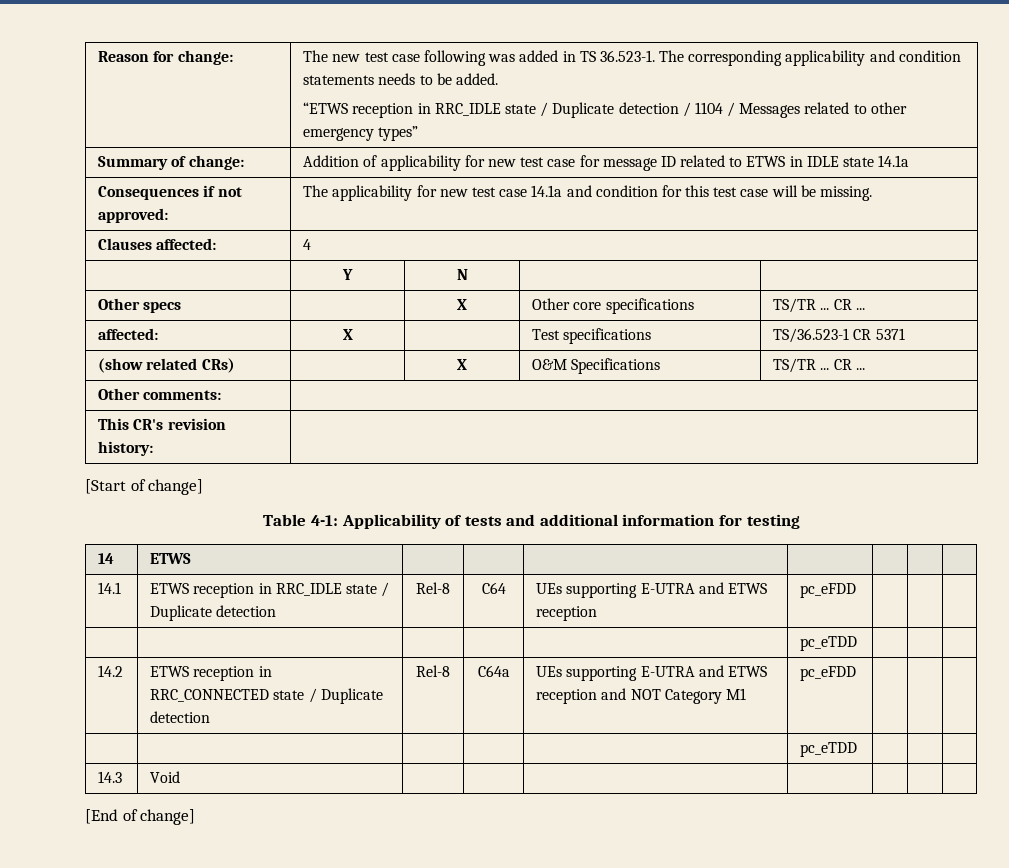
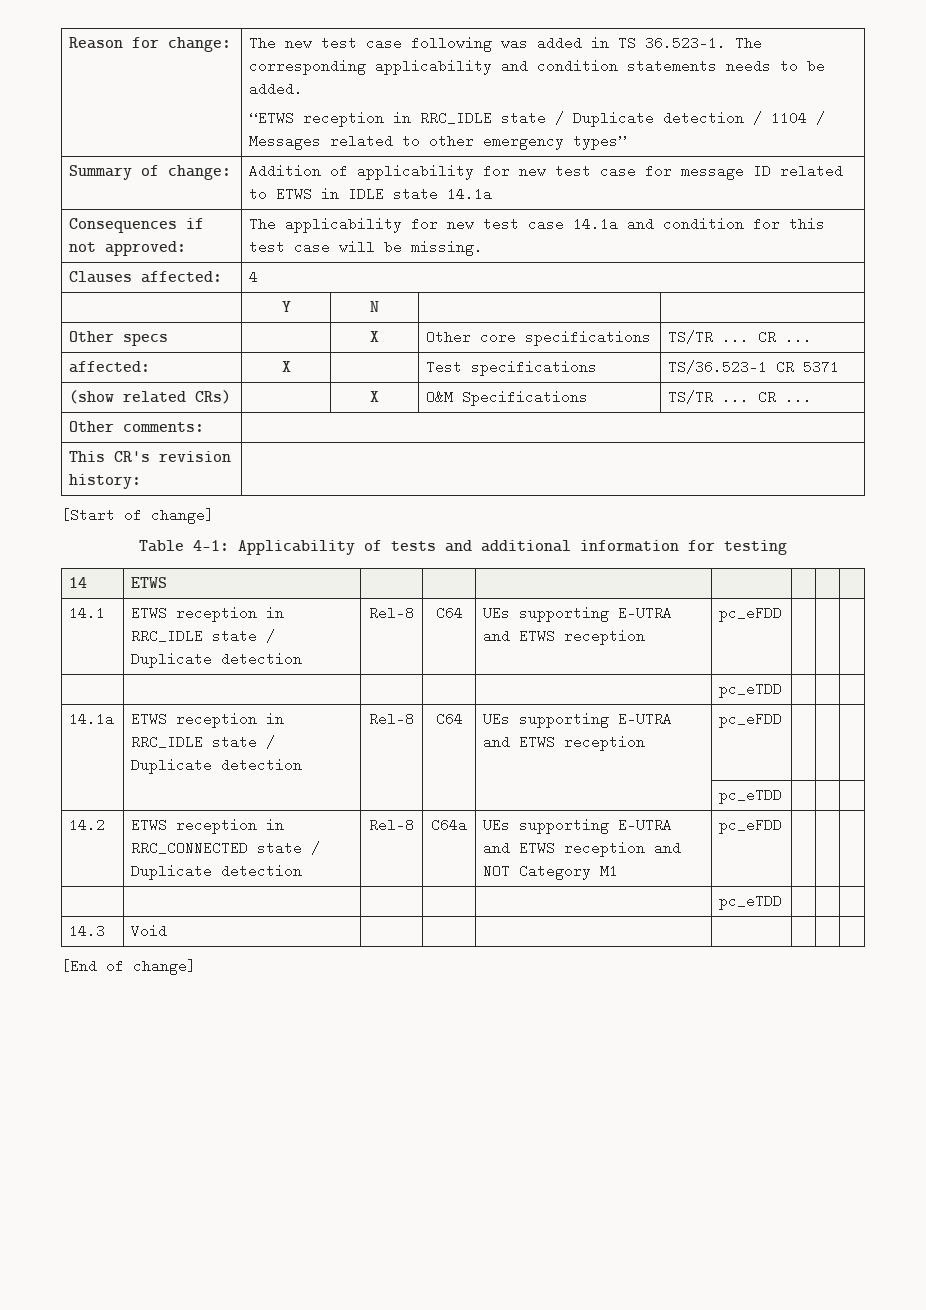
(858, 643) none -> [69,712,115,726] [131,712,285,728] [131,735,276,749] [131,758,303,774] [369,712,414,726] [435,712,463,726] [483,712,673,728] [483,735,646,751] [719,712,783,728] [719,788,783,804] // 14.1a | ETWS reception in RRC_IDLE state / Duplicate detection | Rel-8 | C64 | UEs supporting E-UTRA and ETWS reception | pc_eFDD | | | // | | | | | pc_eTDD | | |

